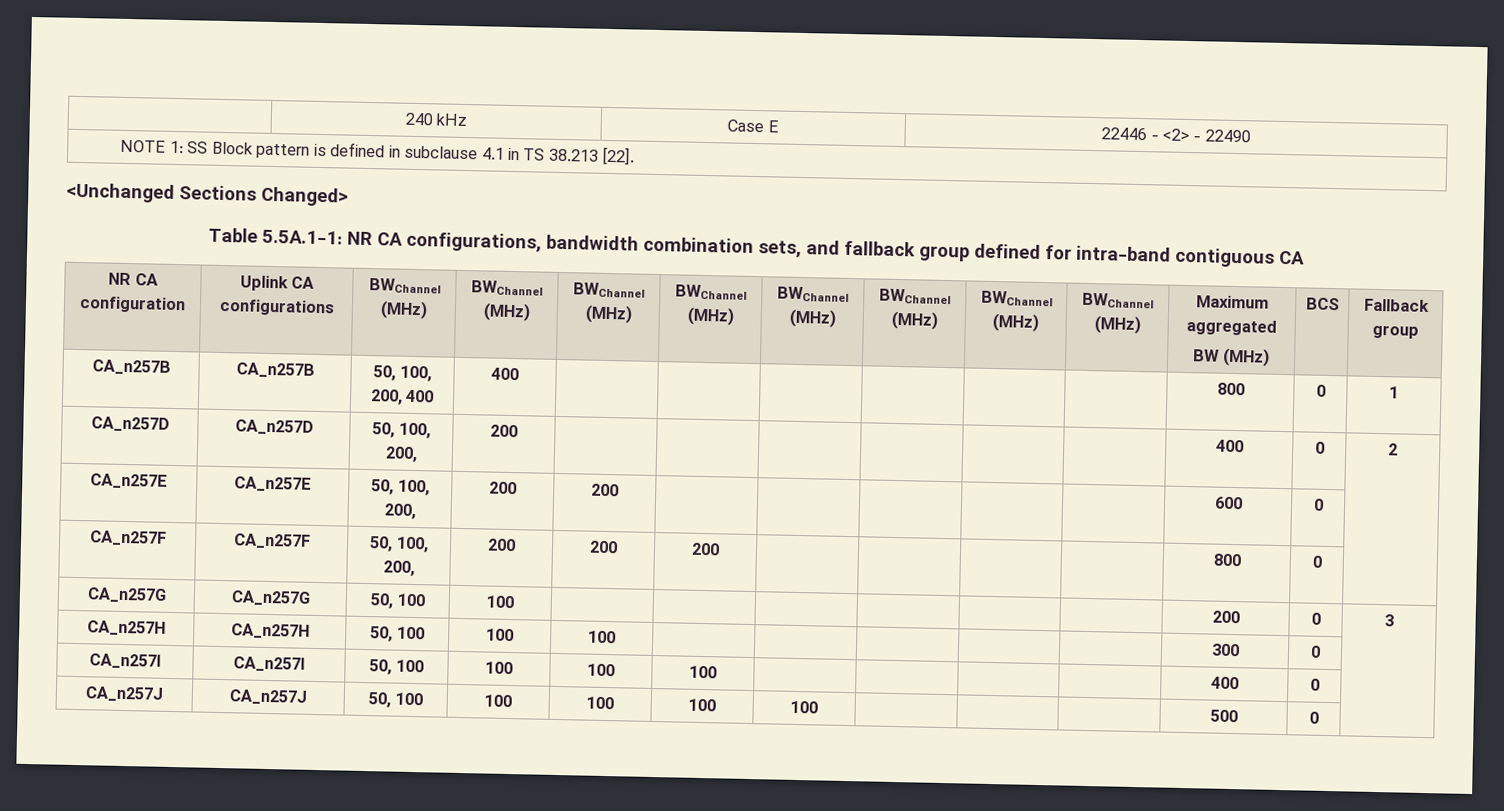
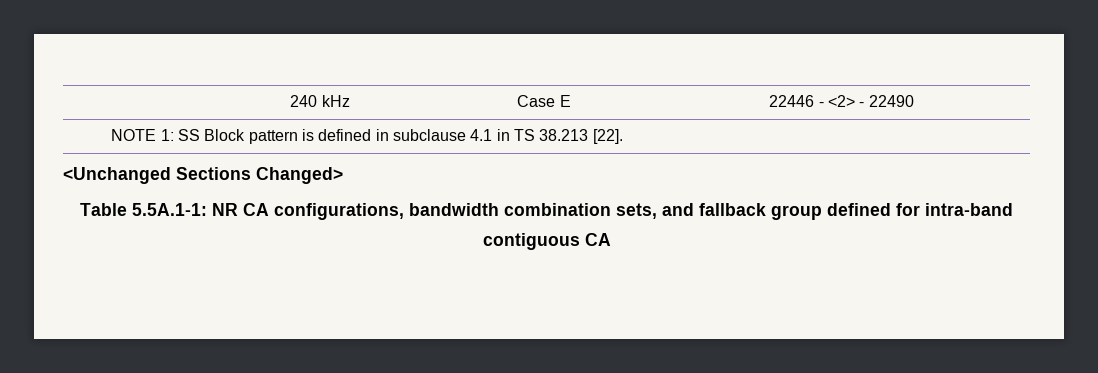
[108,272,159,286] [79,296,186,314] [239,275,316,292] [218,298,335,317] [368,278,441,294] [380,300,428,320] [471,280,543,296] [482,302,531,322] [573,282,645,298] [584,304,633,324] [675,284,747,300] [686,306,735,326] [777,286,849,302] [788,308,837,328] [879,288,951,305] [890,310,938,330] [980,290,1053,307] [992,312,1039,332] [1082,292,1154,309] [1093,315,1141,335] [1196,295,1269,309] [1186,319,1277,336] [1193,347,1270,367] [1305,297,1340,311] [1363,298,1430,313] [1371,324,1419,339] [91,359,171,375] [235,362,315,378] [373,365,432,382] [369,389,435,405] [491,367,519,381] [1216,382,1245,396] [1315,384,1326,397] [1389,386,1399,399] [90,416,170,432] [234,419,314,435] [372,422,431,439] [384,446,418,463] [490,424,518,438] [1215,439,1244,453] [1314,441,1325,454] [1388,443,1398,456] [90,473,168,489] [234,476,312,492] [371,479,430,496] [383,503,416,520] [489,481,517,495] [591,483,619,497] [1213,496,1243,510] [1312,498,1324,511] [88,530,167,546] [232,533,311,549] [369,536,429,553] [382,560,415,577] [487,538,516,552] [589,540,618,554] [691,542,720,556] [1212,553,1242,567] [1311,555,1323,568] [86,587,167,603] [230,590,311,606] [370,593,426,609] [486,595,514,609] [1211,610,1240,624] [1310,612,1321,625] [1384,614,1394,627] [86,620,166,636] [230,623,310,639] [370,626,425,642] [486,628,514,642] [588,630,616,644] [1210,643,1240,657] [1309,645,1321,658] [88,653,162,669] [232,656,306,672] [369,659,424,675] [485,661,513,675] [587,663,615,677] [689,665,717,679] [1210,676,1239,690] [1309,678,1320,691] [85,686,164,702] [229,689,307,705] [368,692,423,708] [484,694,512,708] [586,696,614,710] [688,698,716,712] [790,700,818,714] [1209,709,1238,723] [1308,711,1319,724] // NR CA configuration | Uplink CA configurations | BWChannel (MHz) | BWChannel (MHz) | BWChannel (MHz) | BWChannel (MHz) | BWChannel (MHz) | BWChannel (MHz) | BWChannel (MHz) | BWChannel (MHz) | Maximum aggregated // BW (MHz) | BCS | Fallback group // CA_n257B | CA_n257B | 50, 100, 200, 400 | 400 | | | | | | | 800 | 0 | 1 // CA_n257D | CA_n257D | 50, 100, 200, | 200 | | | | | | | 400 | 0 | 2 // CA_n257E | CA_n257E | 50, 100, 200, | 200 | 200 | | | | | | 600 | 0 | // CA_n257F | CA_n257F | 50, 100, 200, | 200 | 200 | 200 | | | | | 800 | 0 | // CA_n257G | CA_n257G | 50, 100 | 100 | | | | | | | 200 | 0 | 3 // CA_n257H | CA_n257H | 50, 100 | 100 | 100 | | | | | | 300 | 0 | // CA_n257I | CA_n257I | 50, 100 | 100 | 100 | 100 | | | | | 400 | 0 | // CA_n257J | CA_n257J | 50, 100 | 100 | 100 | 100 | 100 | | | | 500 | 0 | -> (611, 239) none

